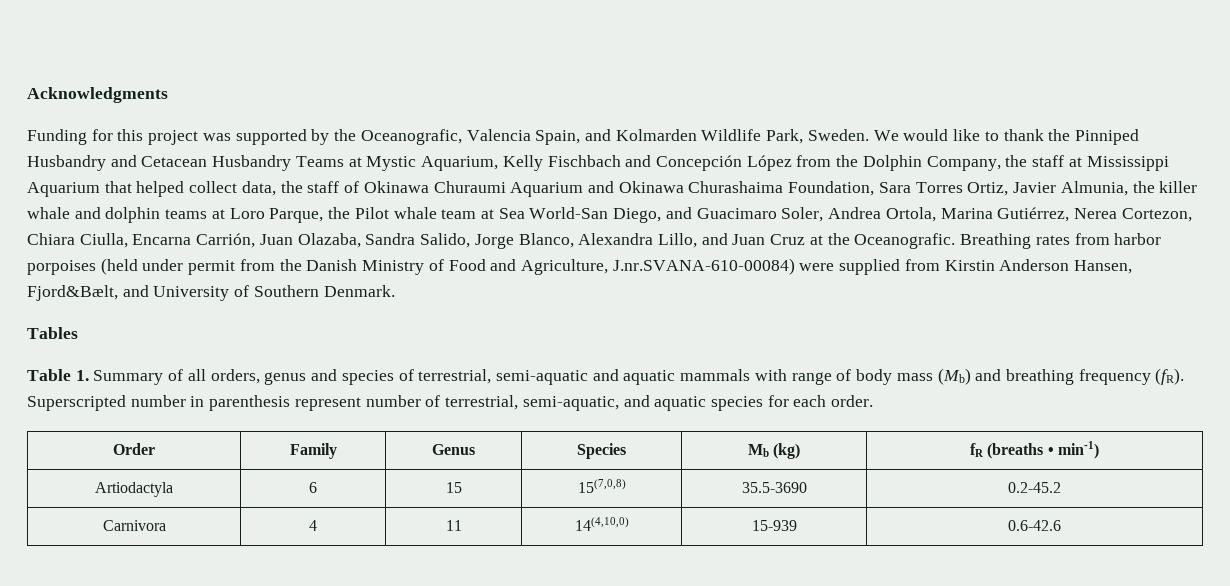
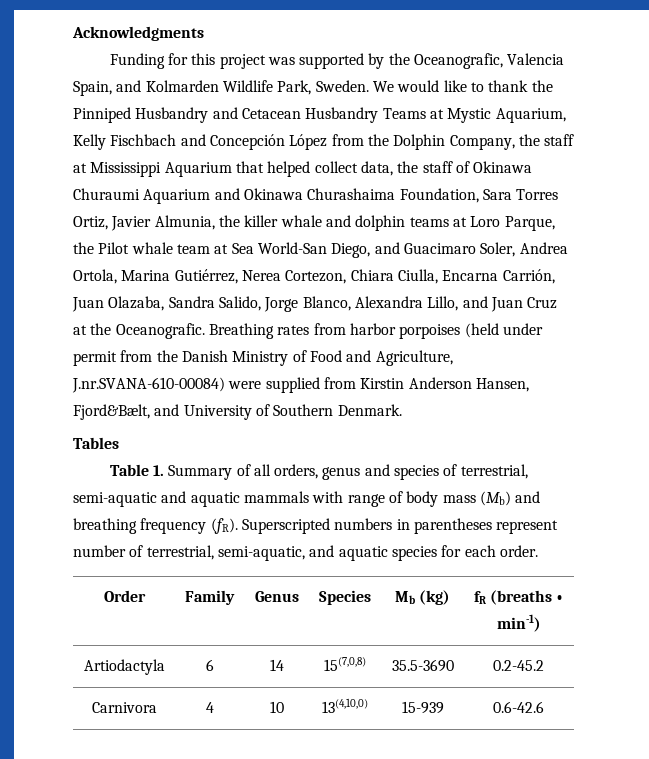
[130,395,291,411] number in parenthesis -> [334,518,492,534] numbers in parentheses
[445,482,462,493] 15 -> [269,659,284,671] 14
[445,520,462,531] [574,517,629,531] 11 | 14(4,10,0) -> [269,701,284,713] [322,698,368,713] 10 | 13(4,10,0)

